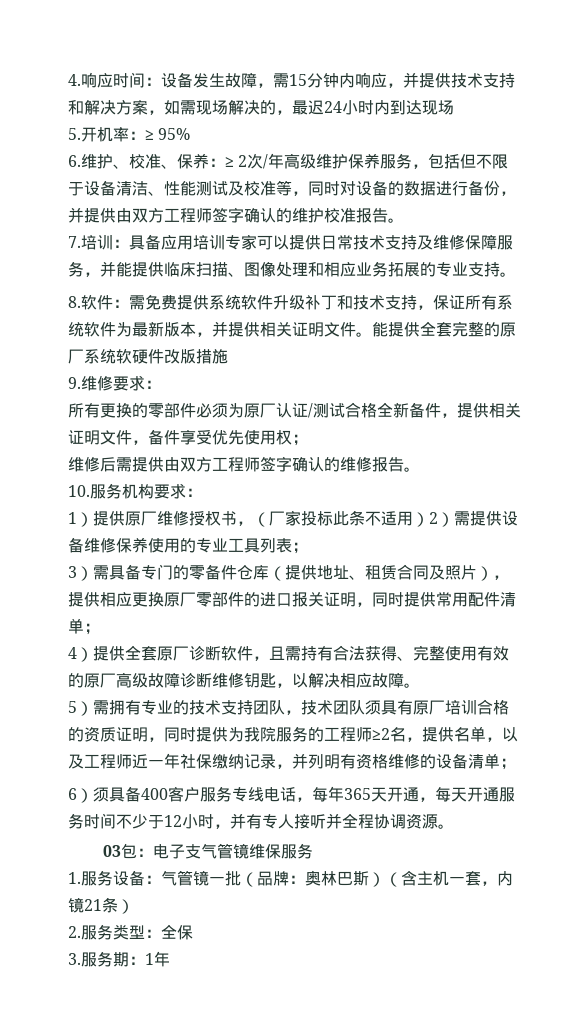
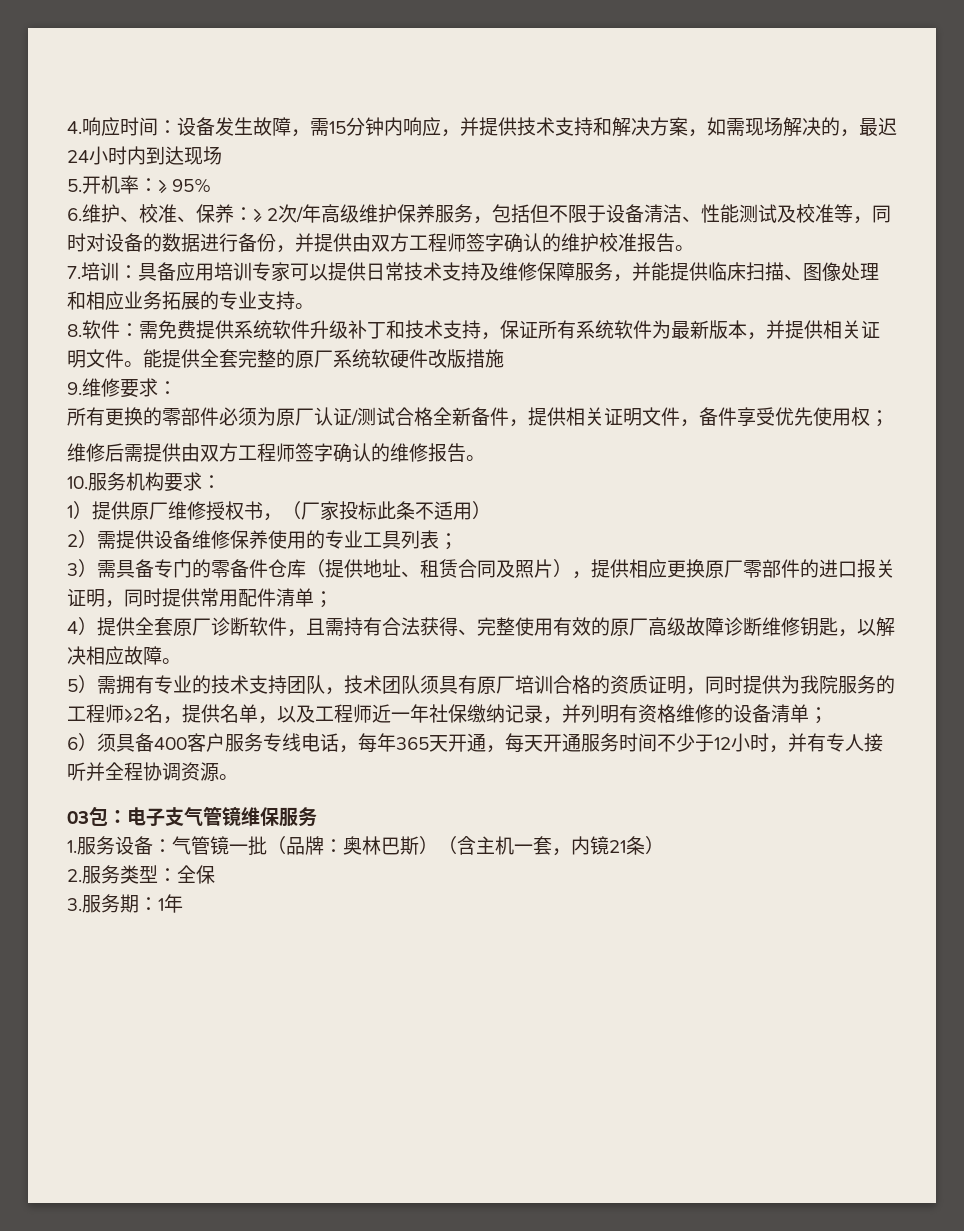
(429, 519) none -> (491, 510) //

